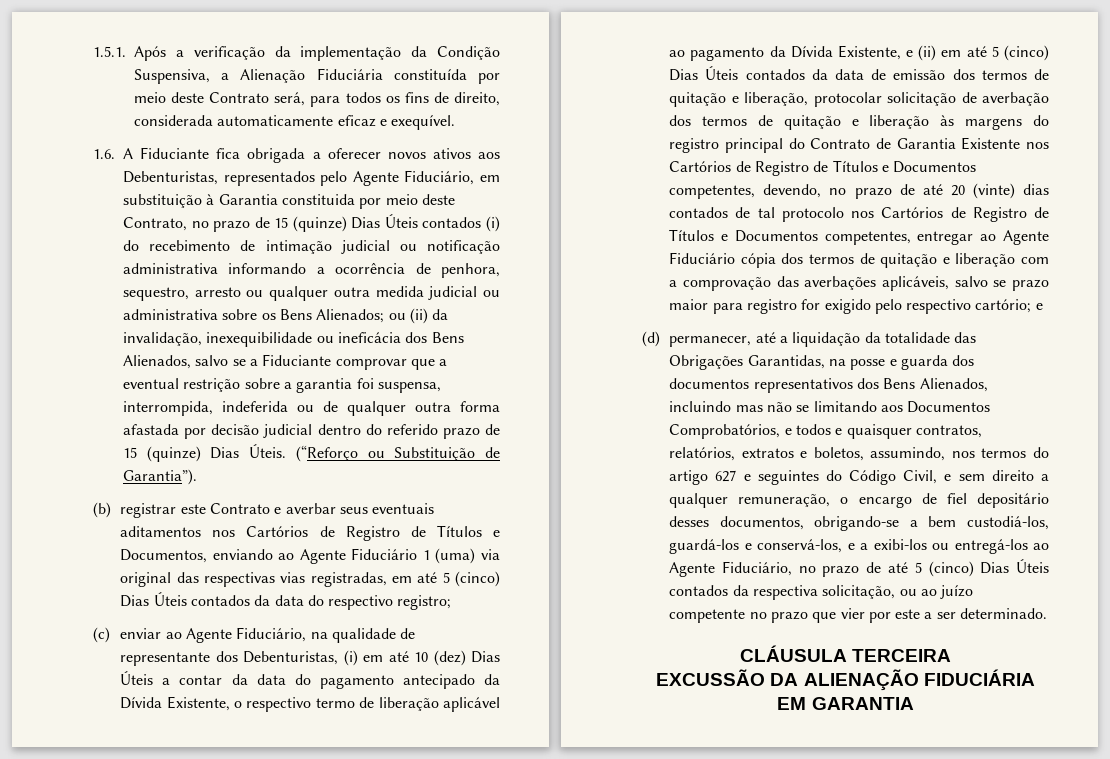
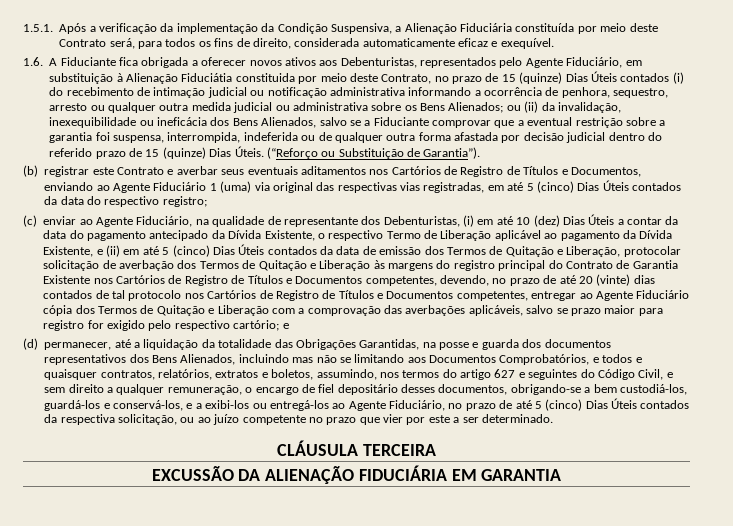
[218,194,278,205] Garantia -> [126,73,233,84] Alienação Fiduciátia
[315,697,439,711] termo de liberação -> [386,230,492,241] Termo de Liberação
[981,69,1049,80] [669,92,809,107] termos de quitação e liberação, -> [446,246,621,257] Termos de Quitação e Liberação,
[702,115,930,130] termos de quitação e liberação -> [199,260,371,271] Termos de Quitação e Liberação
[809,253,1016,268] termos de quitação e liberação -> [98,305,269,316] Termos de Quitação e Liberação

